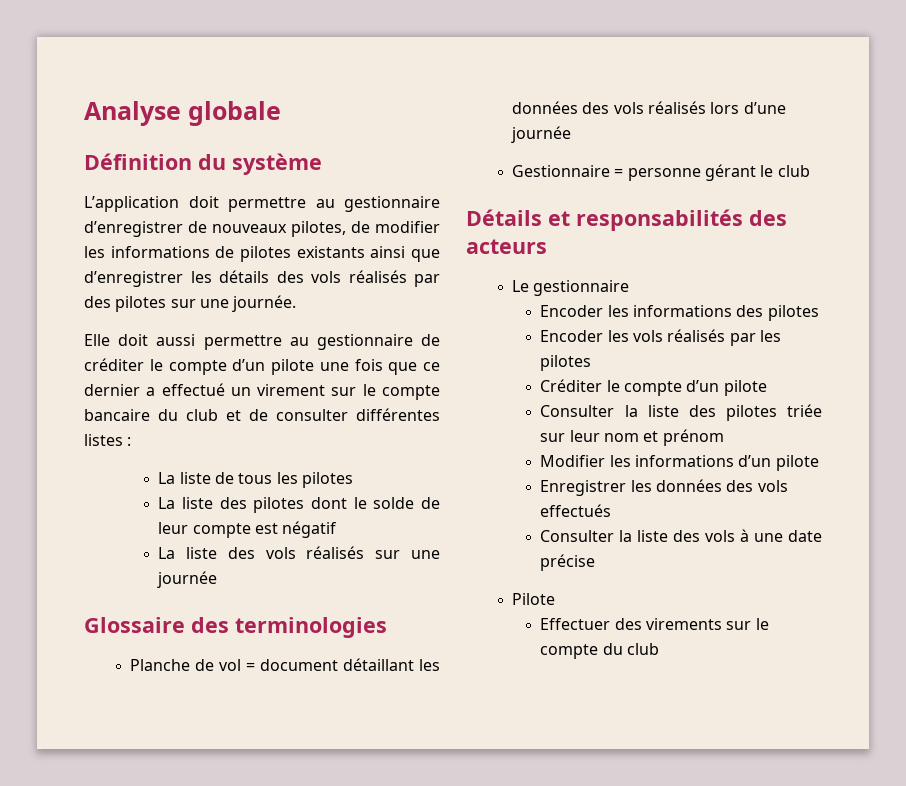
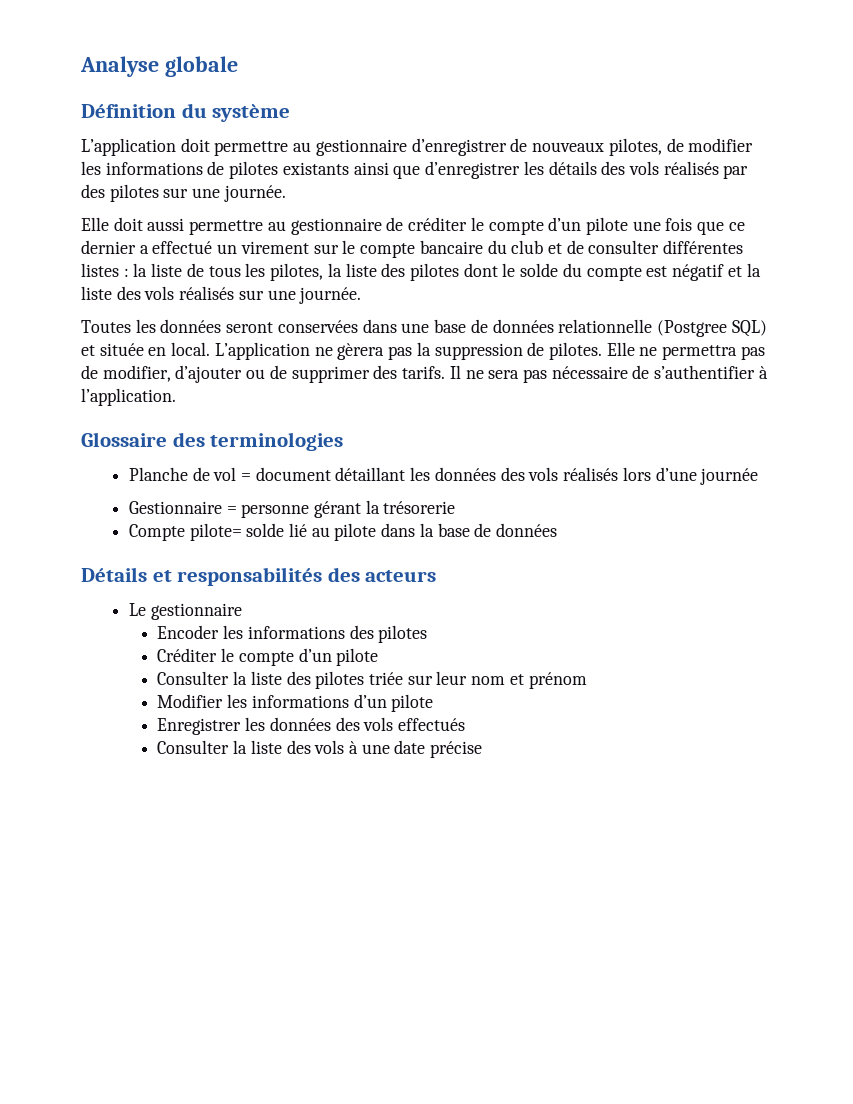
[158,472,176,484] // La -> [133,263,148,277] la
[302,472,354,488] [158,497,176,509] pilotes // La -> [270,263,342,281] pilotes, la
[421,497,440,509] [158,522,189,534] de leur -> [562,263,582,277] du
[158,547,176,559] // La -> [727,263,761,277] et la
[157,571,218,588] journée -> [299,287,362,304] [81,319,767,337] [81,342,765,360] [81,365,768,383] [81,388,176,406] journée. // Toutes les données seront conservées dans une base de données relationnelle (Postgree SQL) et située en local. L’application ne gèrera pas la suppression de pilotes. Elle ne permettra pas de modifier, d’ajouter ou de supprimer des tarifs. Il ne sera pas nécessaire de s’authentifier à l’application.
[760,165,810,177] le club -> [365,500,456,514] [128,523,558,541] la trésorerie // Compte pilote= solde lié au pilote dans la base de données
[540,329,782,346] [540,355,592,371] // Encoder les vols réalisés par les pilotes -> (428, 634) none
[512,593,556,605] [540,618,769,630] [540,643,660,659] // Pilote // Effectuer des virements sur le compte du club -> (483, 749) none

